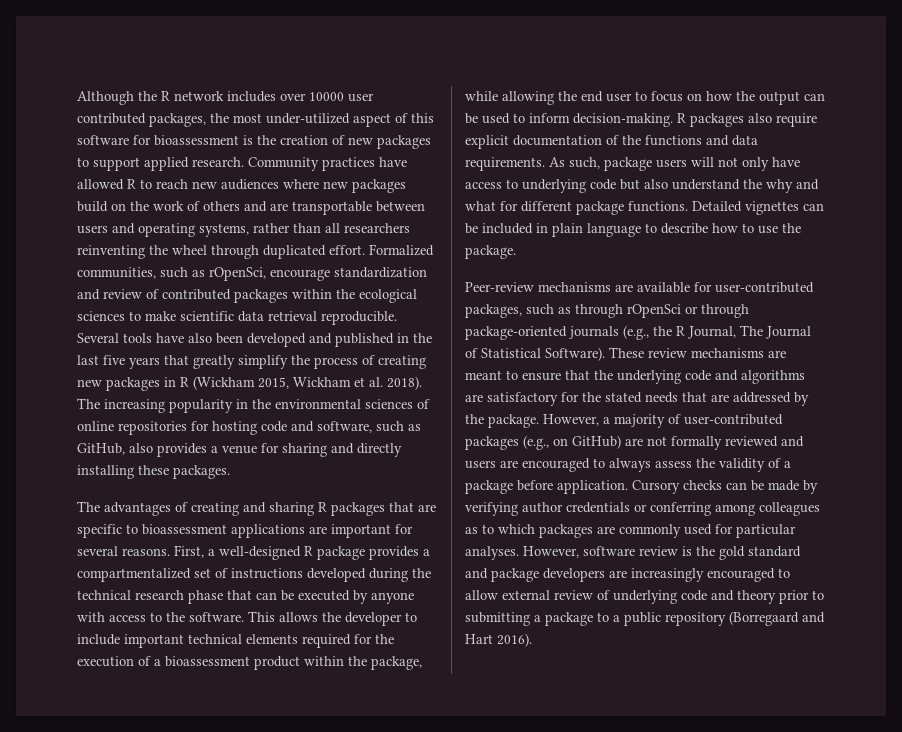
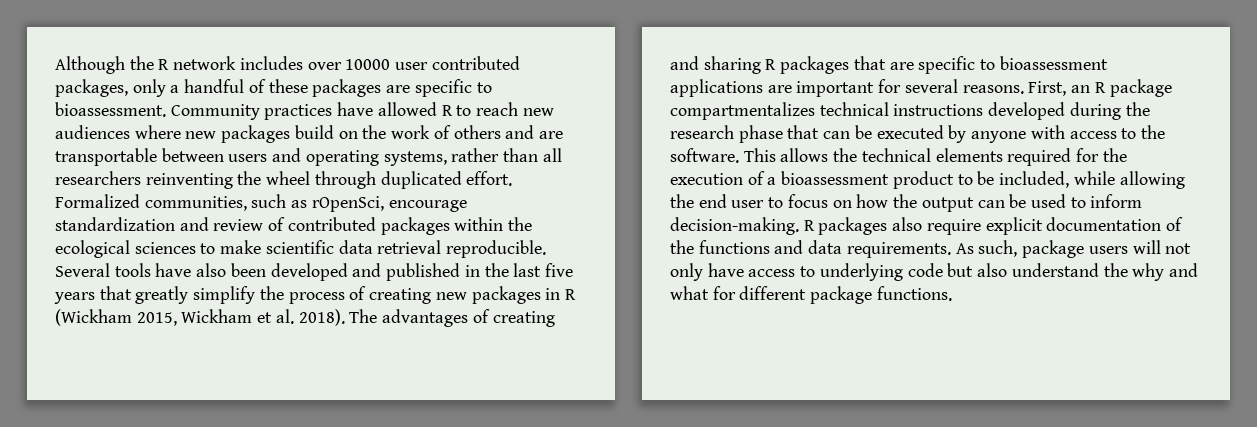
[210,113,434,127] [77,135,431,149] [77,157,244,171] the most under-utilized aspect of this software for bioassessment is the creation of new packages to support applied research. -> [132,79,492,97] [55,102,166,117] only a handful of these packages are specific to bioassessment.
[104,399,430,413] [77,421,421,435] [77,443,402,457] [77,465,230,479] [77,501,100,512] increasing popularity in the environmental sciences of online repositories for hosting code and software, such as GitHub, also provides a venue for sharing and directly installing these packages. // The -> (378, 316) none
[208,546,430,560] [77,568,228,582] a well-designed R package provides a compartmentalized set of -> [1071,79,1172,97] [670,102,889,120] an R package compartmentalizes technical
[77,590,131,600] technical -> (1150, 109) none
[345,612,417,626] [77,634,184,648] developer to include important -> (858, 155) none
[304,656,422,670] within the package, -> [957,171,1070,188] to be included,
[692,201,824,215] [465,223,801,237] [465,245,516,259] [465,282,814,293] [465,304,749,318] [465,325,811,340] [465,347,786,361] [465,370,805,384] [465,392,809,406] [465,414,783,428] [465,435,804,450] [465,458,791,472] [465,480,818,494] [465,502,820,516] [465,524,796,538] [465,546,801,560] [465,568,790,582] [465,590,824,604] [465,611,825,626] [465,633,532,647] Detailed vignettes can be included in plain language to describe how to use the package. // Peer-review mechanisms are available for user-contributed packages, such as through rOpenSci or through package-oriented journals (e.g., the R Journal, The Journal of Statistical Software). These review mechanisms are meant to ensure that the underlying code and algorithms are satisfactory for the stated needs that are addressed by the package. However, a majority of user-contributed packages (e.g., on GitHub) are not formally reviewed and users are encouraged to always assess the validity of a package before application. Cursory checks can be made by verifying author credentials or conferring among colleagues as to which packages are commonly used for particular analyses. However, software review is the gold standard and package developers are increasingly encouraged to allow external review of underlying code and theory prior to submitting a package to a public repository (Borregaard and Hart 2016). -> (952, 293) none

